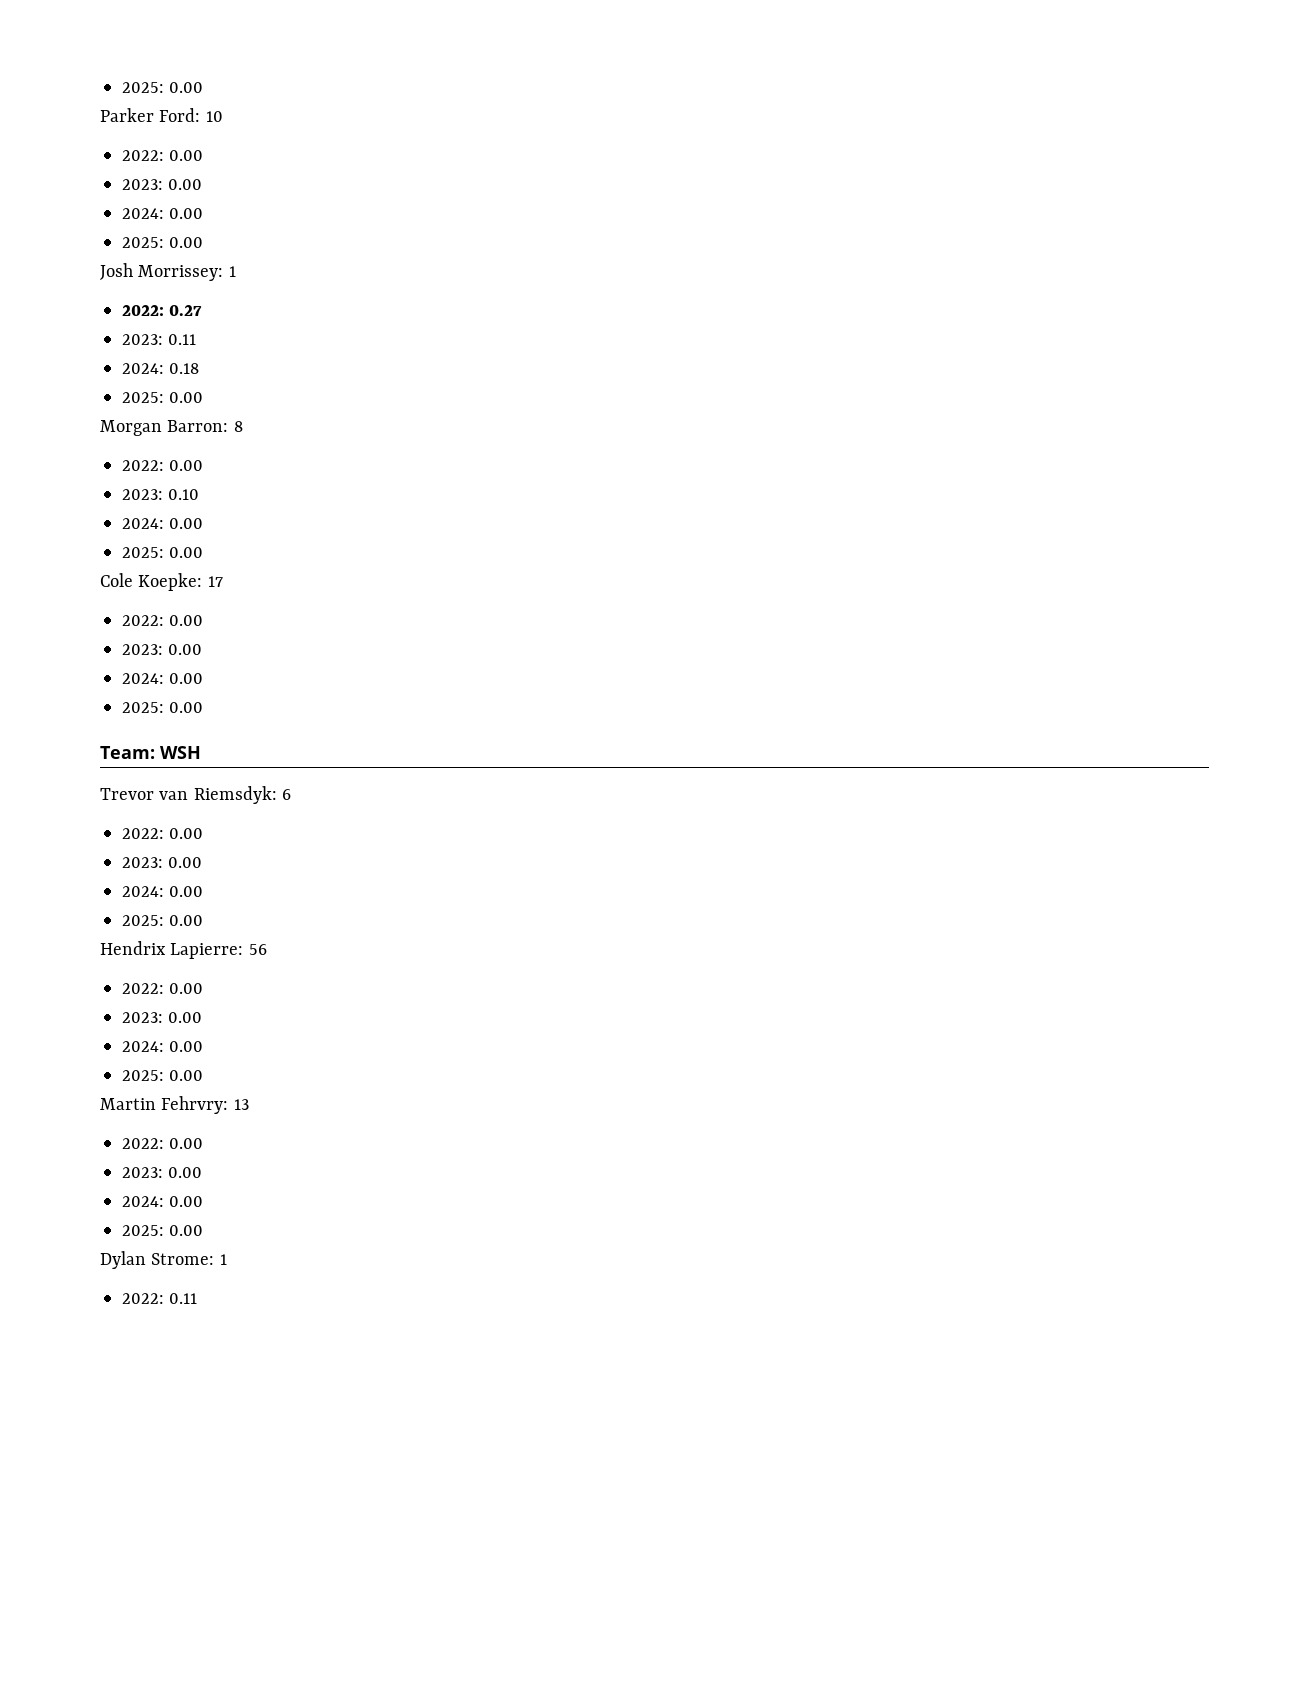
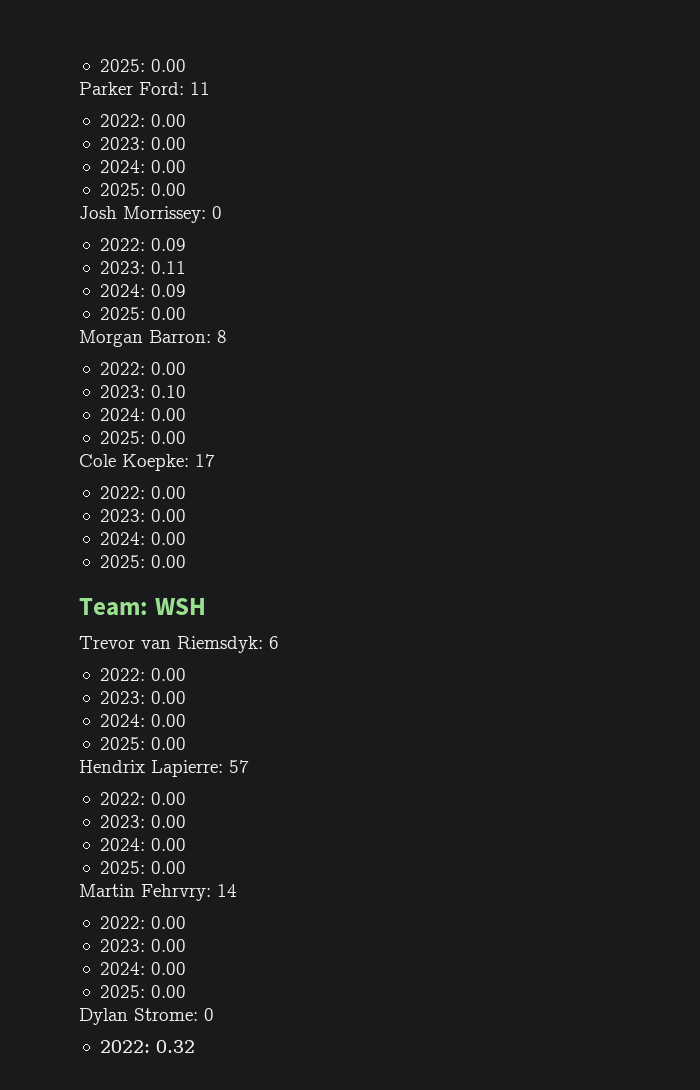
[205,111,223,122] 10 -> [190,82,210,95] 11
[228,266,236,277] [122,305,203,316] 1 // 2022: 0.27 -> [212,206,222,219] [99,238,186,251] 0 // 2022: 0.09
[169,363,200,374] 0.18 -> [150,284,186,297] 0.09
[248,944,267,955] 56 -> [229,760,249,773] 57
[233,1099,249,1110] 13 -> [217,884,237,897] 14
[219,1254,227,1265] [122,1293,198,1304] 1 // 2022: 0.11 -> [204,1008,214,1021] [99,1040,195,1053] 0 // 2022: 0.32

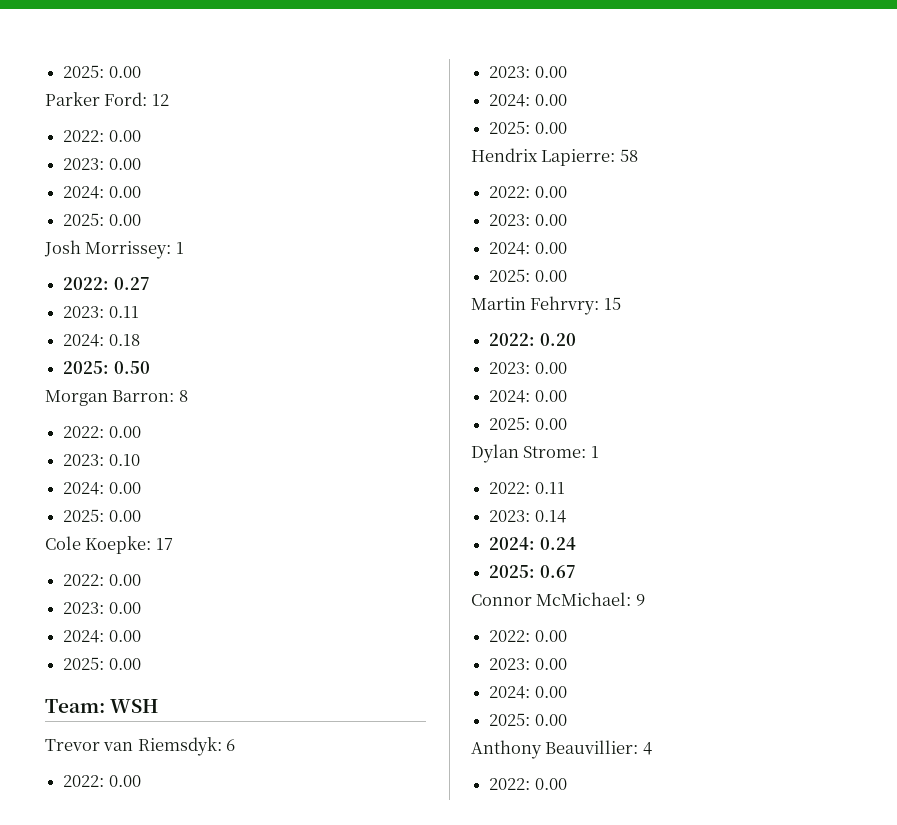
[190,82,210,95] 11 -> [151,94,169,106] 12
[212,206,222,219] [99,238,186,251] 0 // 2022: 0.09 -> [175,242,184,254] [63,277,150,290] 1 // 2022: 0.27
[150,284,186,297] [99,307,186,320] 0.09 // 2025: 0.00 -> [108,334,140,346] [63,361,150,374] 0.18 // 2025: 0.50
[229,760,249,773] 57 -> [619,149,638,162] 58
[217,884,237,897] [99,916,186,929] [99,939,186,952] [99,962,186,975] [99,985,186,998] [79,1008,214,1025] [99,1040,195,1053] 14 // 2022: 0.00 // 2023: 0.00 // 2024: 0.00 // 2025: 0.00 // Dylan Strome: 0 // 2022: 0.32 -> [603,297,621,310] [489,333,576,346] [489,362,567,374] [489,390,567,403] [489,417,567,430] [471,444,599,463] [489,482,565,494] [489,510,566,523] [489,537,576,550] [489,565,576,578] [471,592,645,606] [489,630,567,642] [489,658,567,670] [489,686,567,699] [489,713,567,726] [471,740,652,759] [489,778,567,790] 15 // 2022: 0.20 // 2023: 0.00 // 2024: 0.00 // 2025: 0.00 // Dylan Strome: 1 // 2022: 0.11 // 2023: 0.14 // 2024: 0.24 // 2025: 0.67 // Connor McMichael: 9 // 2022: 0.00 // 2023: 0.00 // 2024: 0.00 // 2025: 0.00 // Anthony Beauvillier: 4 // 2022: 0.00

